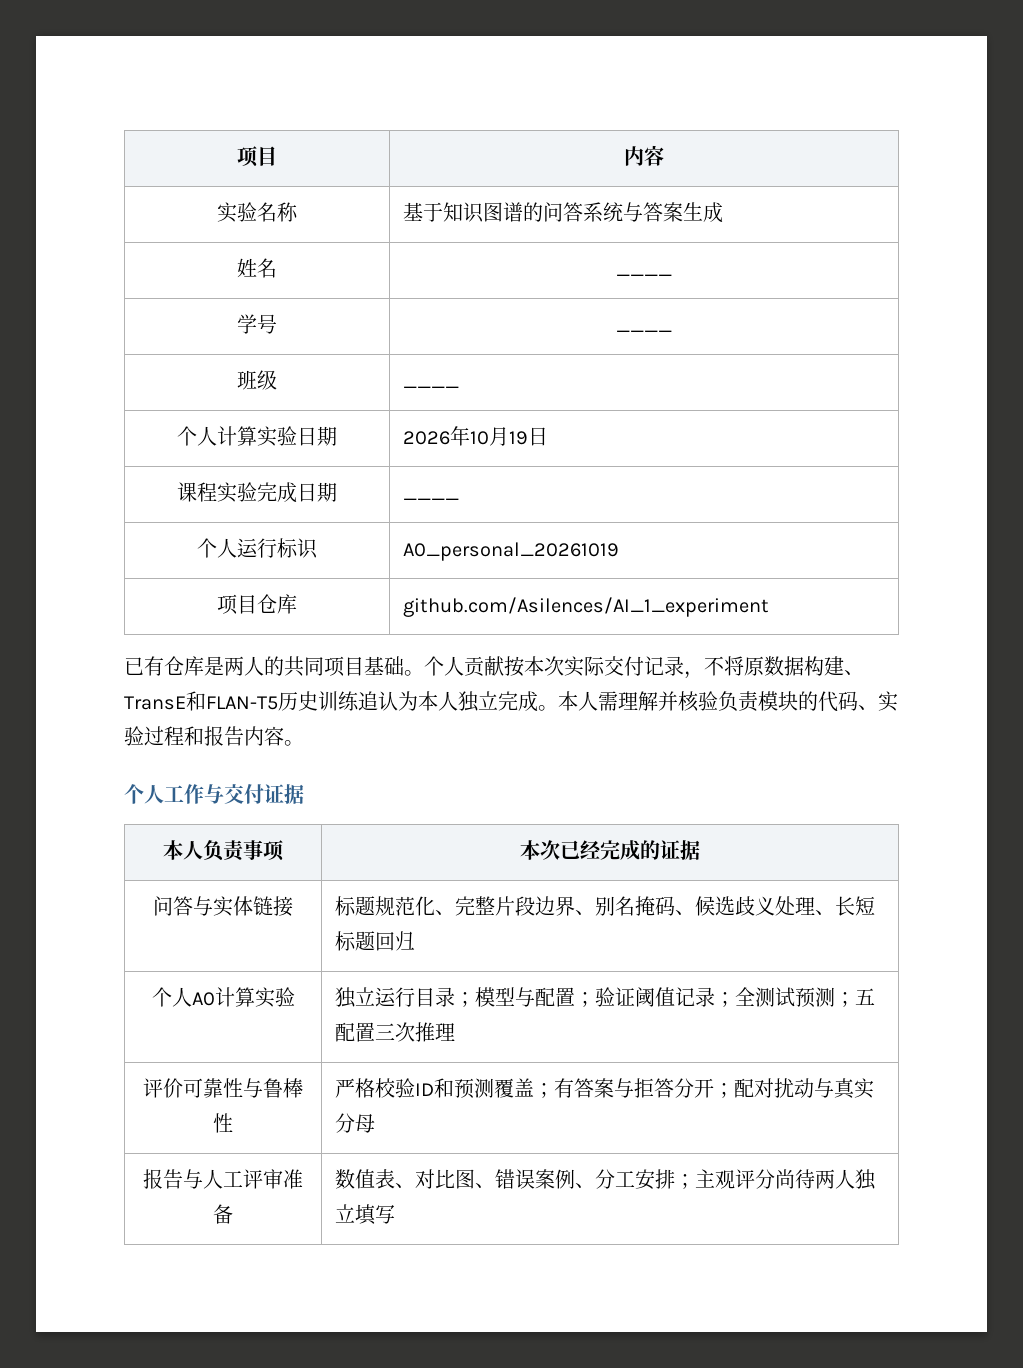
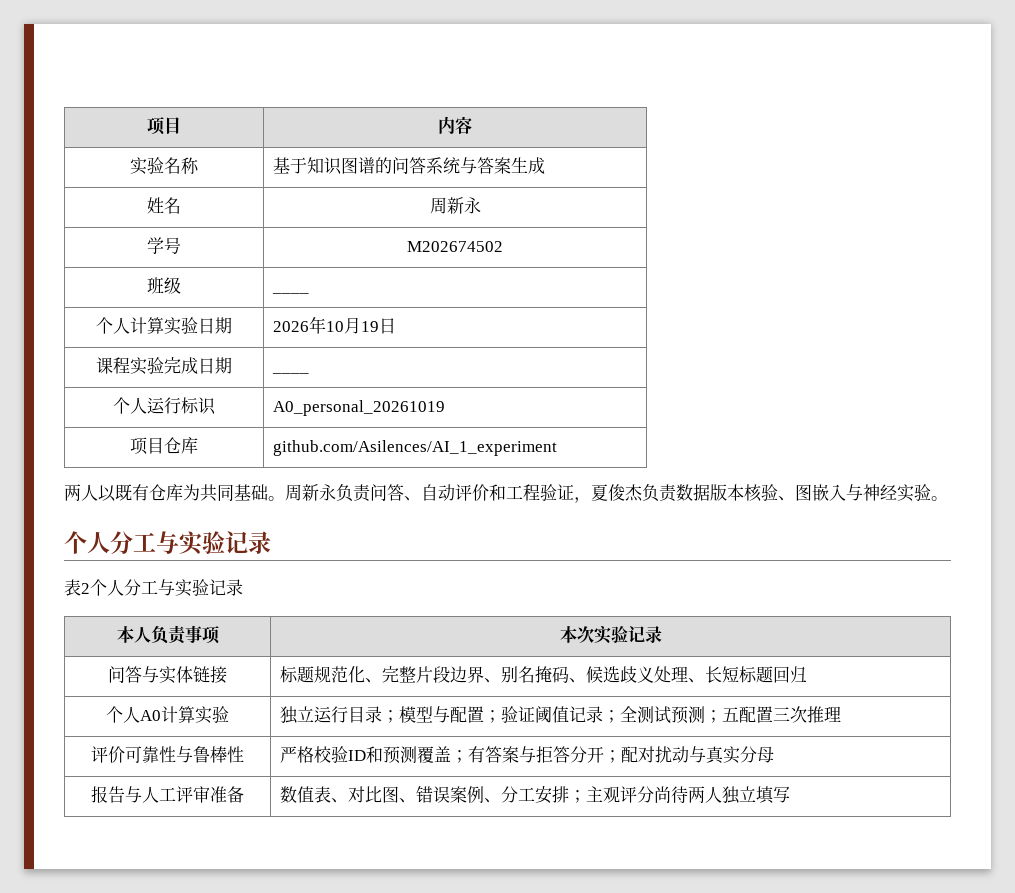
[616,274,672,276] ____ -> [429,197,481,214] 周新永
[616,330,672,332] ____ -> [407,241,503,252] M202674502
[124,656,864,679] [124,691,898,712] [124,726,304,746] [124,783,304,804] 已有仓库是两人的共同项目基础。个人贡献按本次实际交付记录，不将原数据构建、TransE和FLAN-T5历史训练追认为本人独立完成。本人需理解并核验负责模块的代码、实验过程和报告内容。 // 个人工作与交付证据 -> [64,484,948,503] [64,531,271,555] [64,579,243,597] 两人以既有仓库为共同基础。周新永负责问答、自动评价和工程验证，夏俊杰负责数据版本核验、图嵌入与神经实验。 // 个人分工与实验记录 // 表2个人分工与实验记录
[560,840,700,860] 已经完成的证据 -> [593,626,662,644] 实验记录

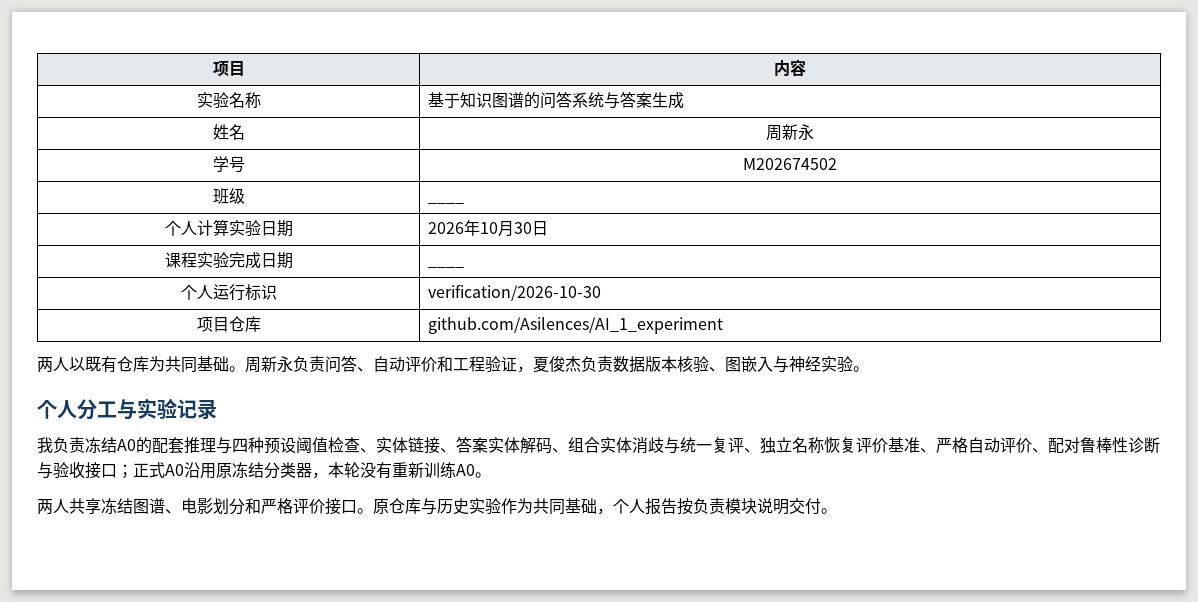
[361,321,380,332] 19 -> [513,222,532,234] 30
[273,400,446,416] A0_personal_20261019 -> [427,284,601,301] verification/2026-10-30
[64,579,243,597] [116,625,220,645] [559,626,662,644] [108,666,227,684] [280,666,808,683] [106,706,229,724] [280,706,842,724] [91,746,244,763] [280,746,775,764] [91,786,244,803] [280,786,791,804] 表2个人分工与实验记录 // 本人负责事项 | 本次实验记录 // 问答与实体链接 | 标题规范化、完整片段边界、别名掩码、候选歧义处理、长短标题回归 // 个人A0计算实验 | 独立运行目录；模型与配置；验证阈值记录；全测试预测；五配置三次推理 // 评价可靠性与鲁棒性 | 严格校验ID和预测覆盖；有答案与拒答分开；配对扰动与真实分母 // 报告与人工评审准备 | 数值表、对比图、错误案例、分工安排；主观评分尚待两人独立填写 -> [37,437,1160,454] [37,462,491,479] [37,498,837,515] 我负责冻结A0的配套推理与四种预设阈值检查、实体链接、答案实体解码、组合实体消歧与统一复评、独立名称恢复评价基准、严格自动评价、配对鲁棒性诊断与验收接口；正式A0沿用原冻结分类器，本轮没有重新训练A0。 // 两人共享冻结图谱、电影划分和严格评价接口。原仓库与历史实验作为共同基础，个人报告按负责模块说明交付。

